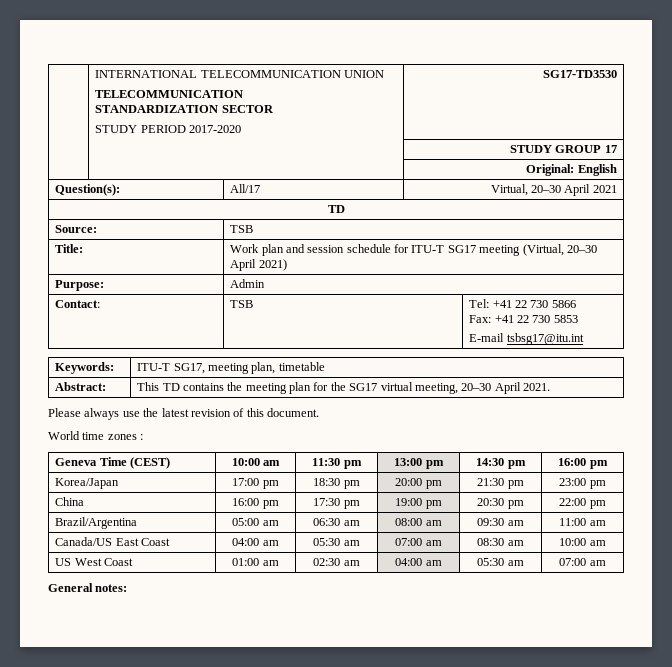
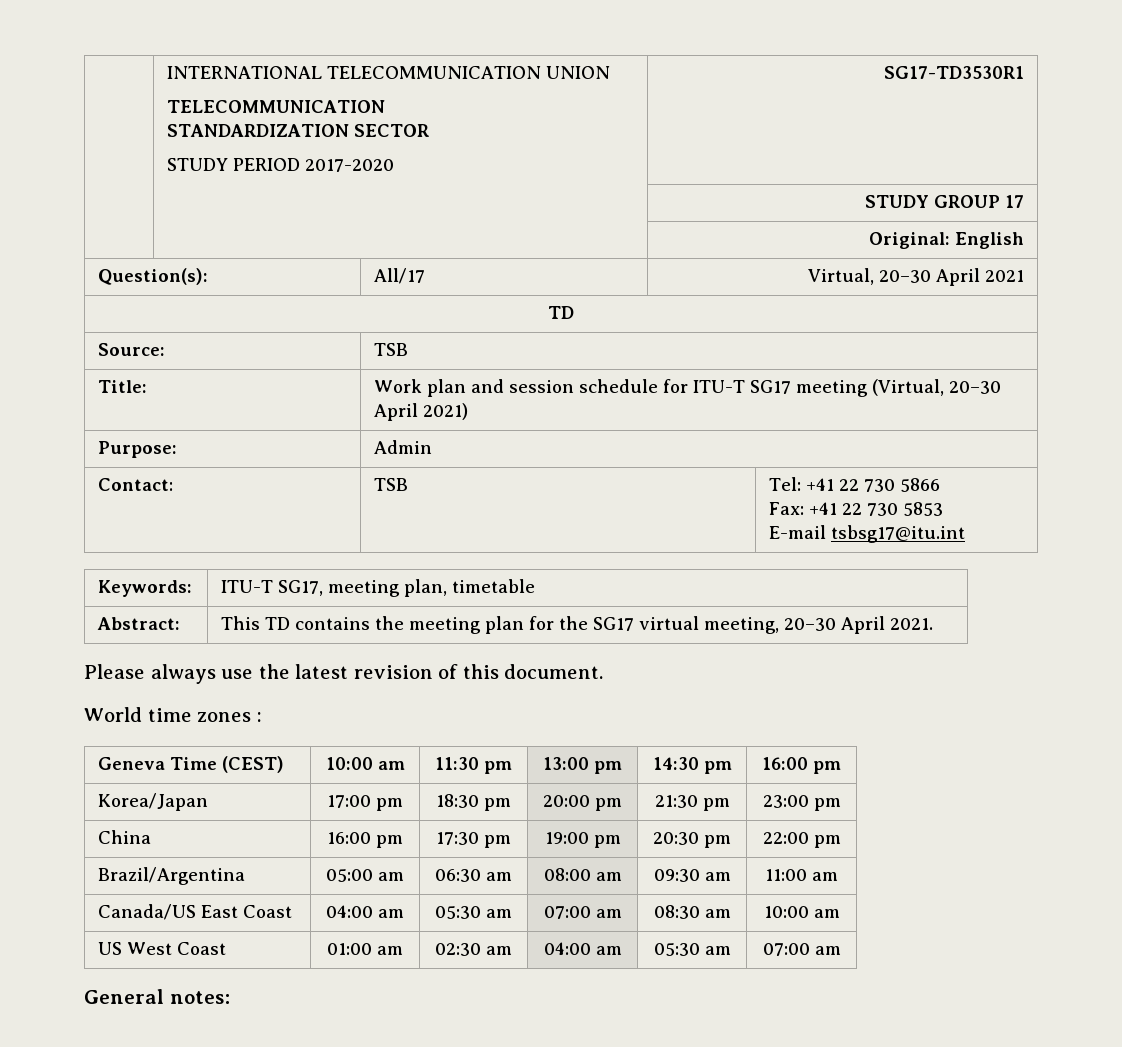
[542,70,617,78] SG17-TD3530 -> [883,66,1024,79] SG17-TD3530R1

